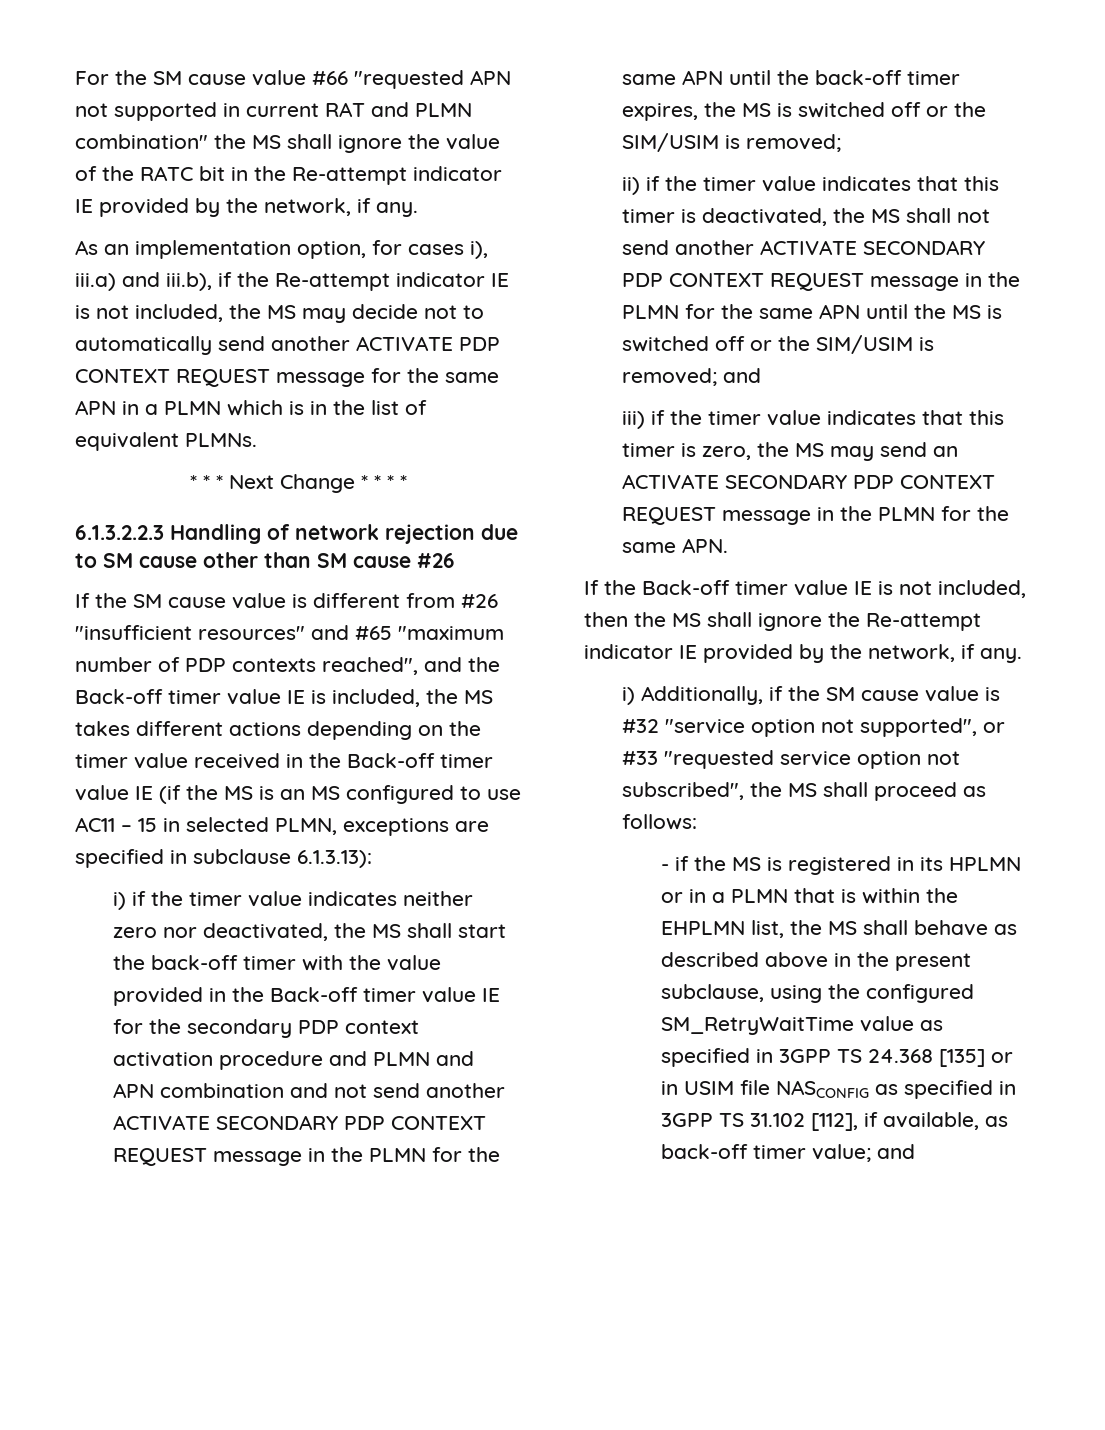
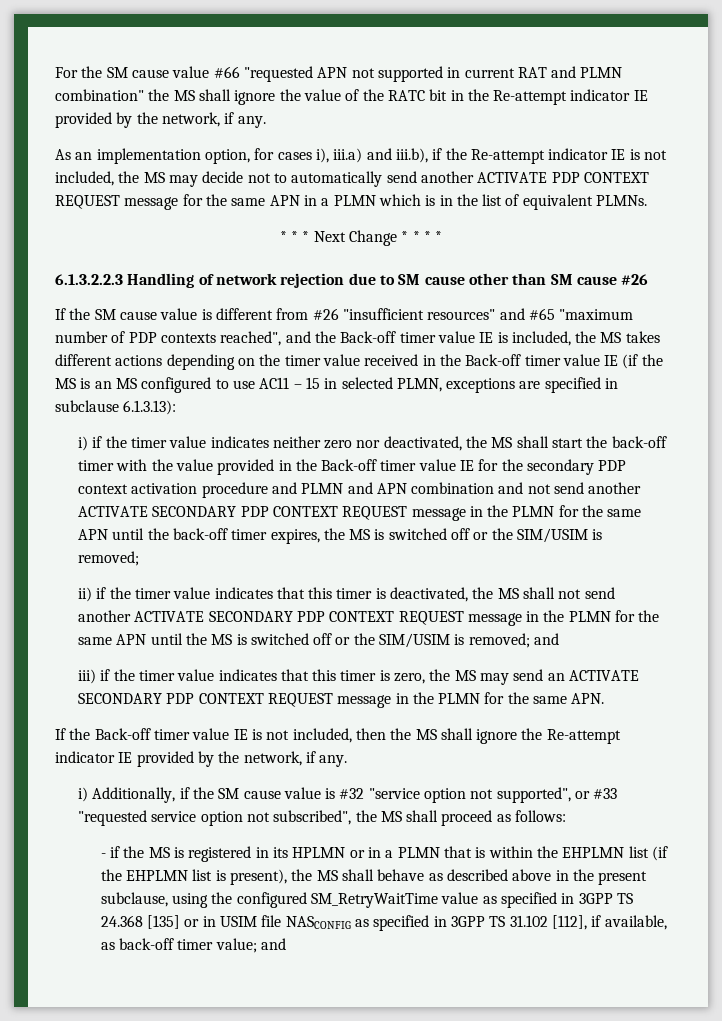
[750,920,784,938] list, -> [628,846,668,861] [100,869,288,885] list (if the EHPLMN list is present),

